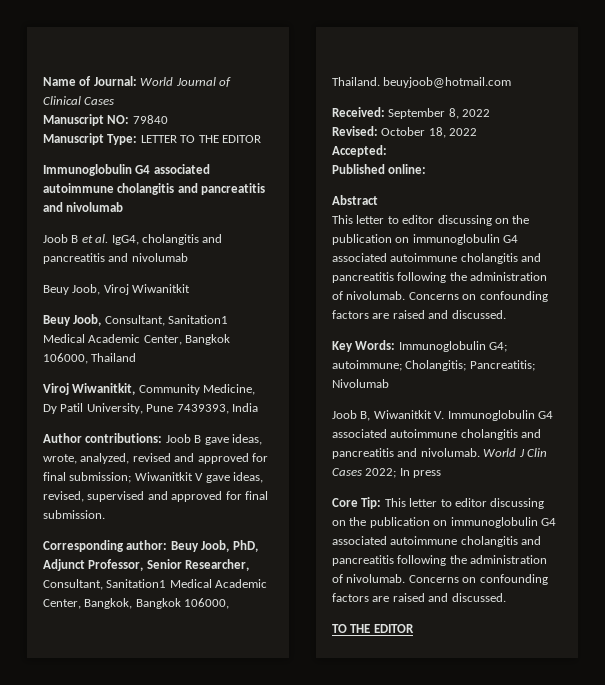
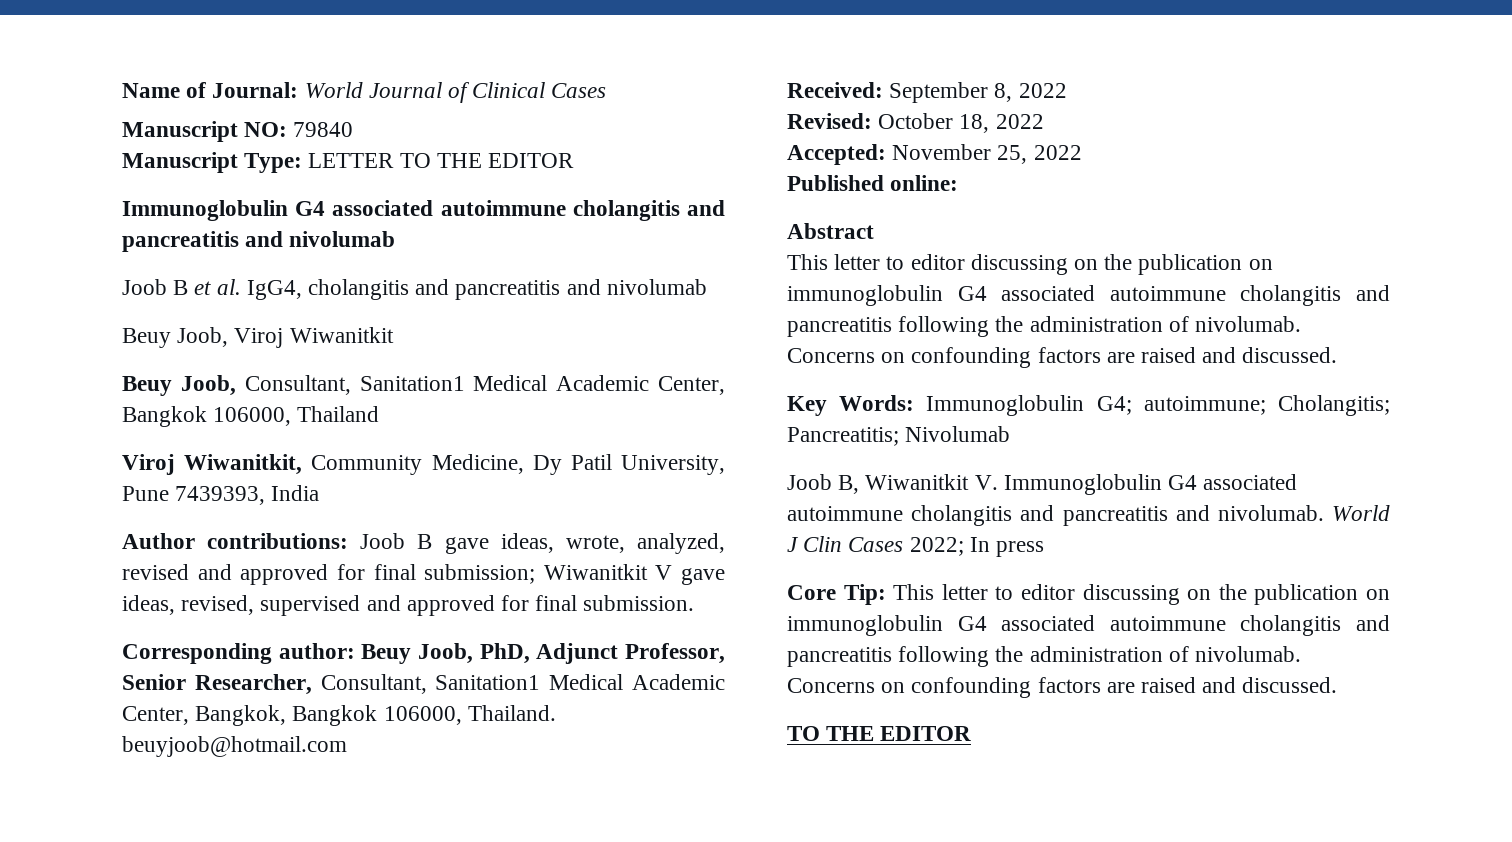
(387, 151) none -> [892,144,1082,164] November 25, 2022

